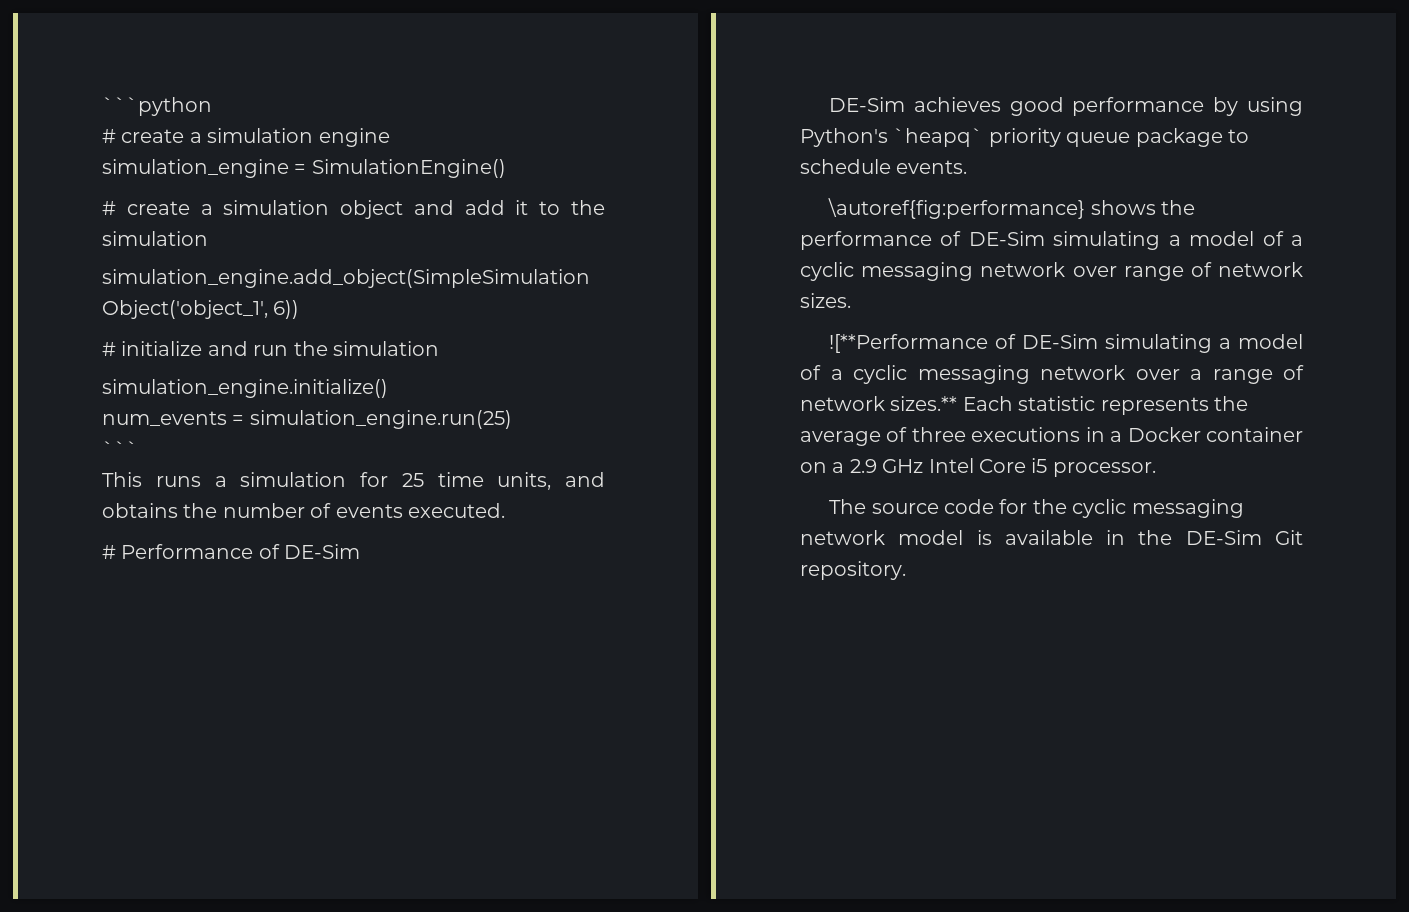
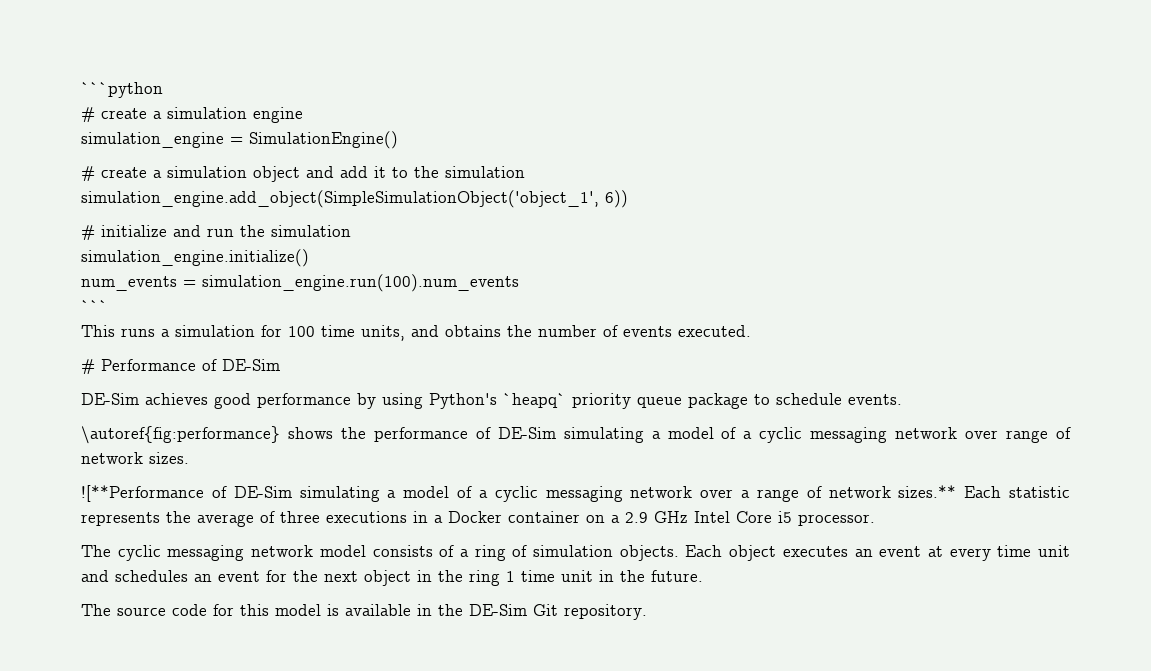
[249,410,512,429] simulation_engine.run(25) -> [202,274,519,292] simulation_engine.run(100).num_events
[401,473,424,487] 25 -> [288,326,315,337] 100
(1156, 469) none -> [81,545,1071,561] [81,570,703,586] // The cyclic messaging network model consists of a ring of simulation objects. Each object executes an event at every time unit and schedules an event for the next object in the ring 1 time unit in the future.
[1032,499,1244,518] [800,530,885,545] the cyclic messaging network -> [240,604,269,616] this

